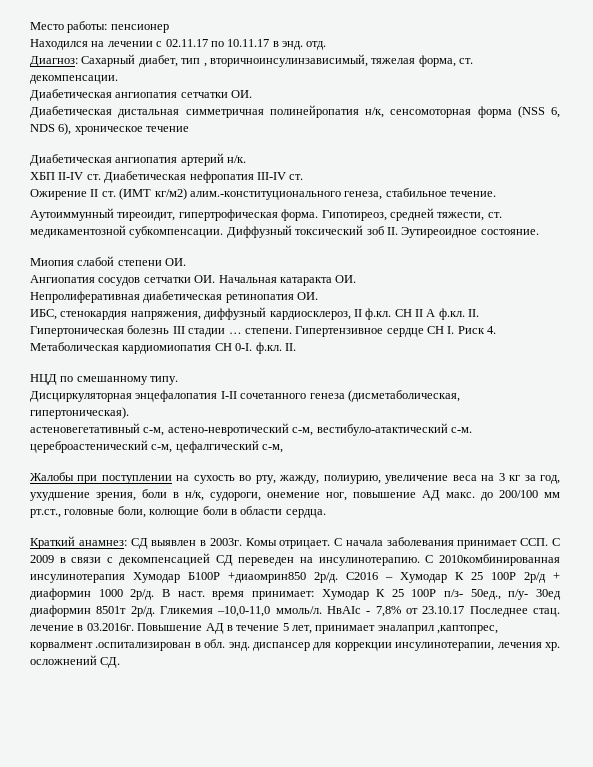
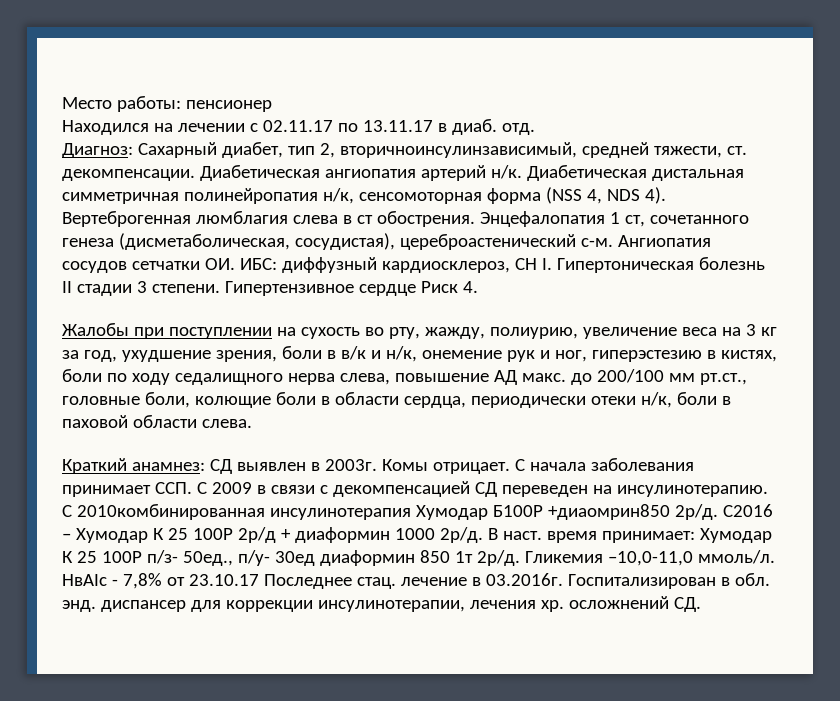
[227,39,303,50] 10.11.17 в энд. -> [362,119,497,135] 13.11.17 в диаб.
[203,54,456,67] , вторичноинсулинзависимый, тяжелая форма, -> [319,142,722,158] 2, вторичноинсулинзависимый, средней тяжести,
[30,89,253,101] // Диабетическая ангиопатия сетчатки ОИ. // -> [199,165,522,181] Диабетическая ангиопатия артерий н/к.
[551,107,560,118] [30,123,190,135] [30,153,247,166] [30,171,304,183] [30,188,496,200] [30,208,502,221] [30,225,539,238] [30,256,187,266] [30,275,357,286] [30,291,319,303] [30,307,480,320] [30,325,242,337] 6, NDS 6), хроническое течение // Диабетическая ангиопатия артерий н/к. // ХБП II-IV ст. Диабетическая нефропатия III-IV ст. // Ожирение II ст. (ИМТ кг/м2) алим.-конституционального генеза, стабильное течение. // Аутоиммунный тиреоидит, гипертрофическая форма. Гипотиреоз, средней тяжести, ст. медикаментозной субкомпенсации. Диффузный токсический зоб II. Эутиреоидное состояние. // Миопия слабой степени ОИ. // Ангиопатия сосудов сетчатки ОИ. Начальная катаракта ОИ. // Непролиферативная диабетическая ретинопатия ОИ. // ИБС, стенокардия напряжения, диффузный кардиосклероз, II ф.кл. СН II А ф.кл. II. Гипертоническая болезнь III стадии … -> [586,187,666,204] [62,211,749,227] [62,233,711,250] [62,257,765,273] [62,281,147,296] 4, NDS 4). Вертеброгенная люмблагия слева в ст обострения. Энцефалопатия 1 ст, сочетанного генеза (дисметаболическая, сосудистая), цереброастенический с-м. Ангиопатия сосудов сетчатки ОИ. ИБС: диффузный кардиосклероз, СН I. Гипертоническая болезнь II стадии 3
[427,326,455,334] СН I. -> (416, 290) none
[30,342,296,354] [30,374,179,385] [30,390,460,402] [30,407,129,419] [30,423,472,436] [30,440,284,453] Метаболическая кардиомиопатия СН 0-I. ф.кл. II. // НЦД по смешанному типу. // Дисциркуляторная энцефалопатия I-II сочетанного генеза (дисметаболическая, гипертоническая). // астеновегетативный с-м, астено-невротический с-м, вестибуло-атактический с-м. цереброастенический с-м, цефалгический с-м, -> (478, 287) none
[185,490,347,501] н/к, судороги, онемение ног, -> [340,346,777,362] [62,369,390,385] в/к и н/к, онемение рук и ног, гиперэстезию в кистях, боли по ходу седалищного нерва слева,
[285,509,326,518] сердца. -> [403,392,731,408] [62,415,252,428] сердца, периодически отеки н/к, боли в паховой области слева.
[96,606,127,614] 8501т -> [419,550,473,563] 850 1т
[137,623,499,634] [30,642,192,651] Повышение АД в течение 5 лет, принимает эналаприл ,каптопрес, корвалмент .оспитализирован -> [567,574,716,589] Госпитализирован

